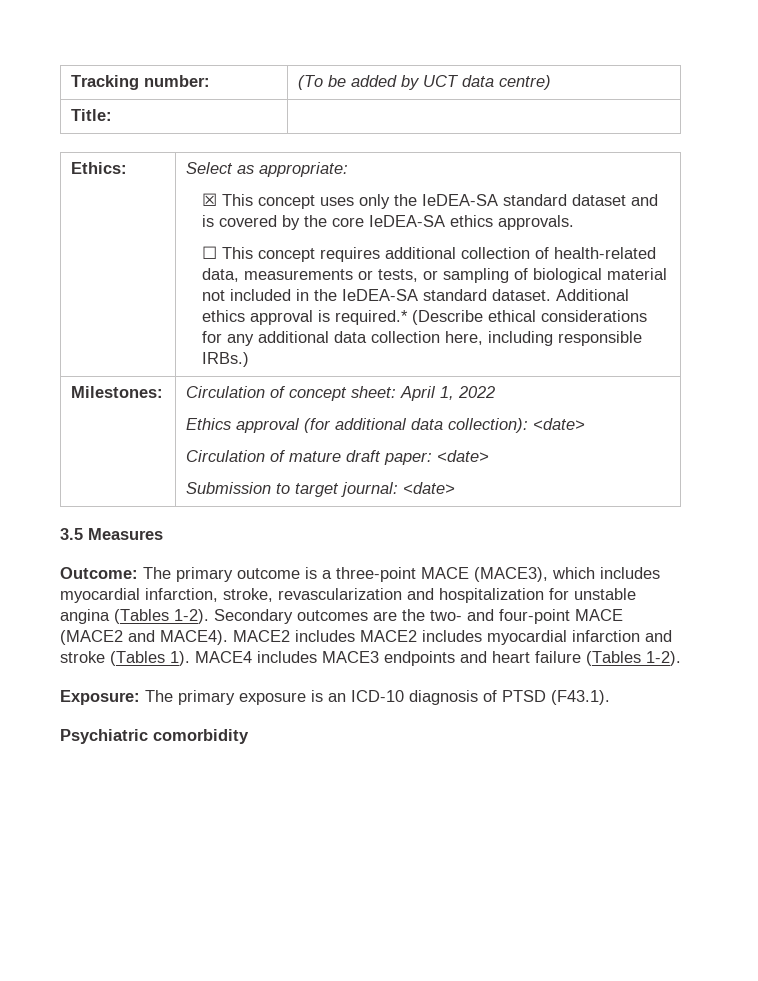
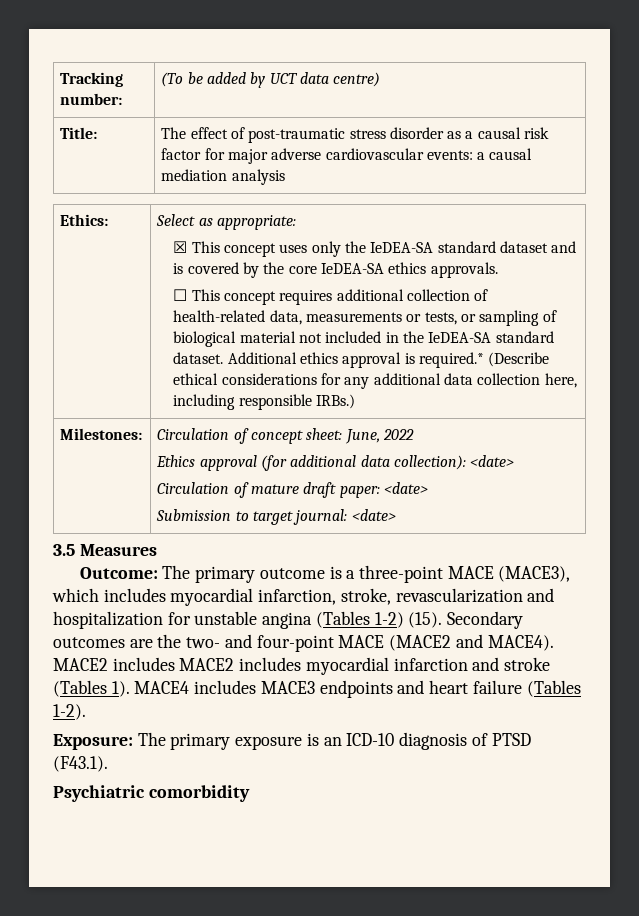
(113, 115) none -> [161,127,550,143] [161,148,533,164] [161,169,285,185] The effect of post-traumatic stress disorder as a causal risk factor for major adverse cardiovascular events: a causal mediation analysis
[400,386,455,401] April 1, -> [344,429,380,444] June,
[174,609,209,624] 1-2). -> [374,612,443,628] 1-2) (15).

